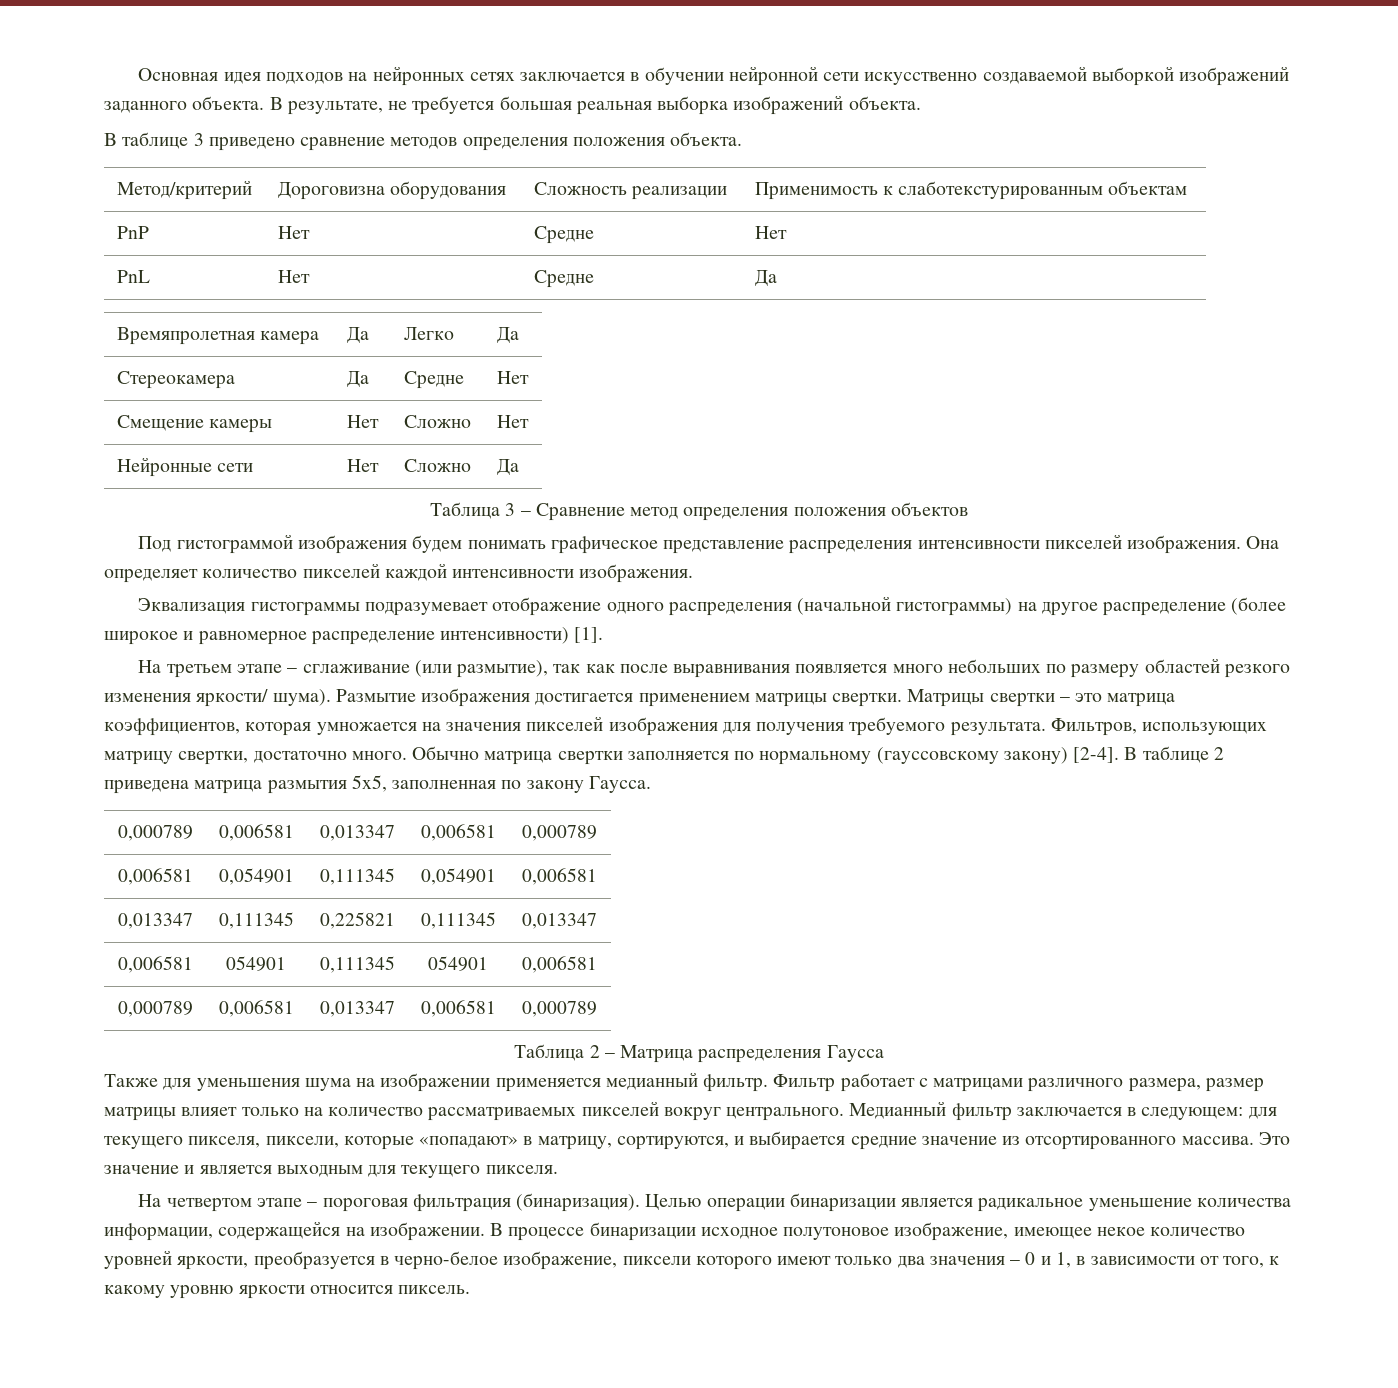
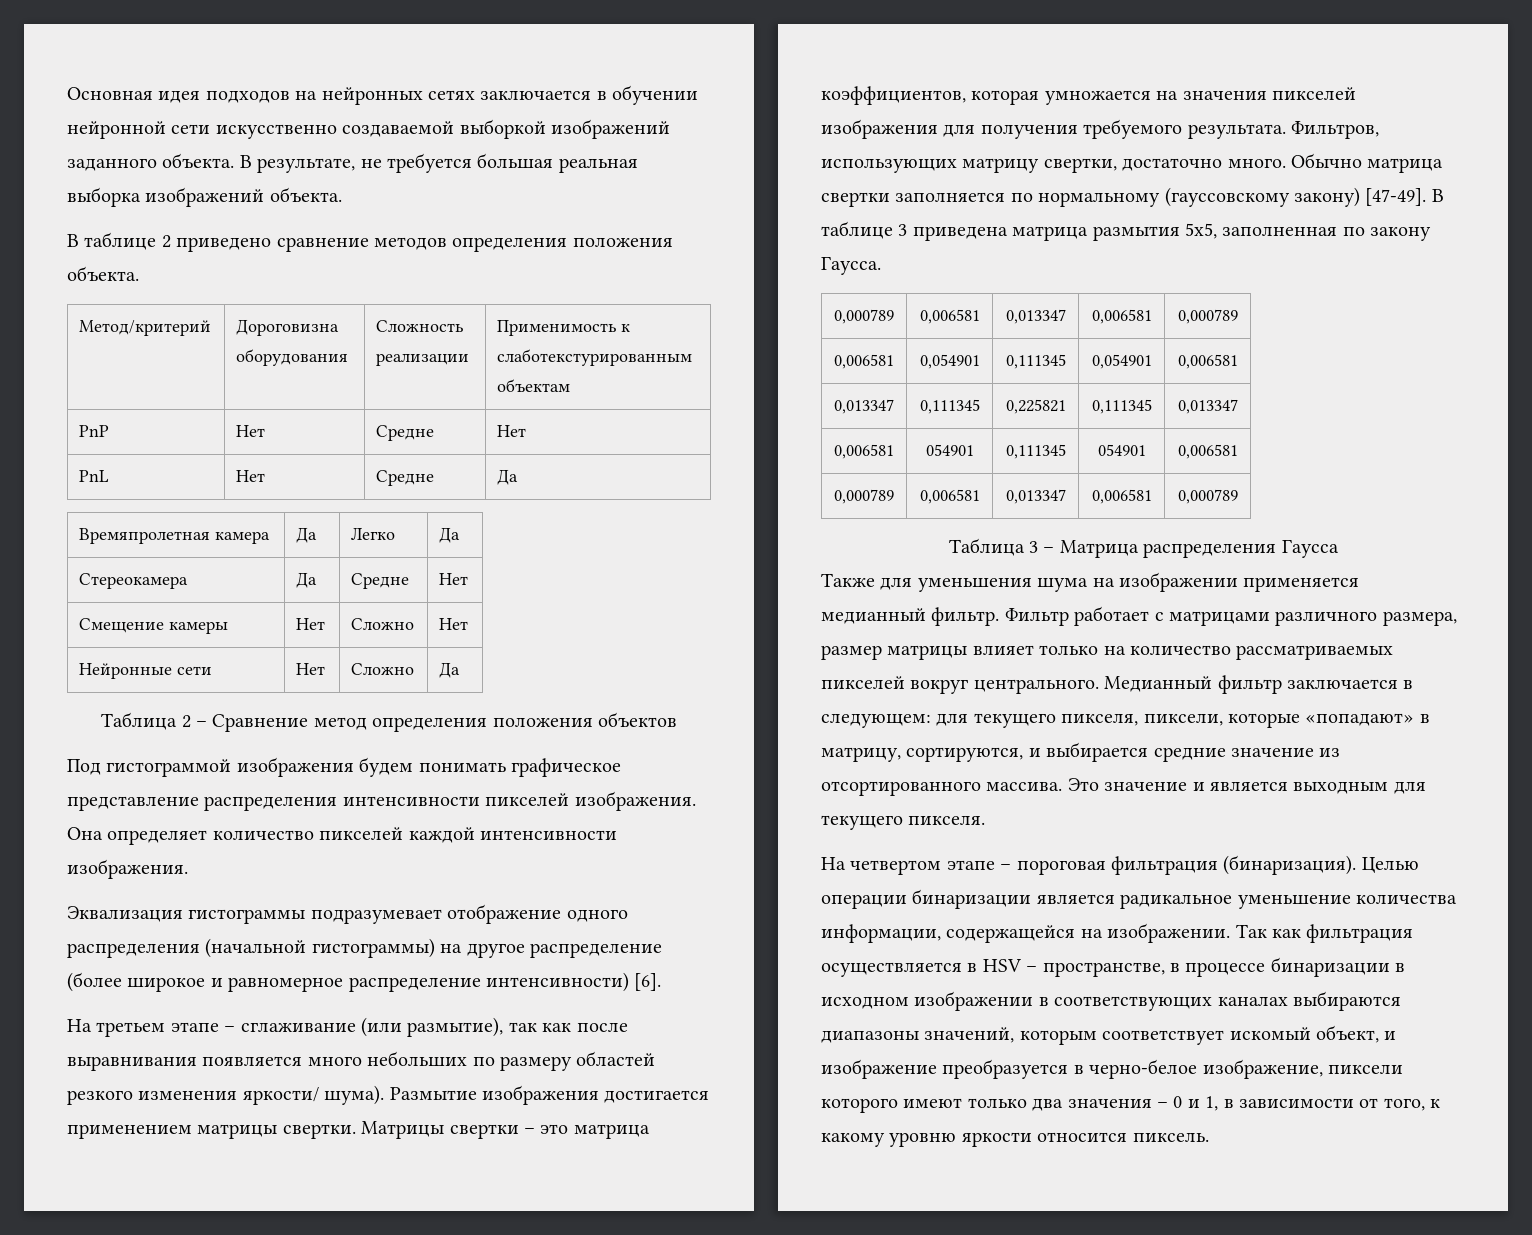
[193,133,204,146] 3 -> [161,235,171,248] 2
[505,503,516,516] 3 -> [181,715,191,728] 2
[574,627,604,643] [1]. -> [634,973,662,991] [6].
[1073,746,1224,763] [2-4]. В таблице 2 -> [1365,188,1444,206] [821,221,908,239] [47-49]. В таблице 3
[589,1045,600,1058] 2 -> [1028,541,1038,553] 3
[490,1222,1246,1241] [104,1250,249,1270] В процессе бинаризации исходное полутоновое изображение, имеющее некое количество уровней яркости, -> [1235,924,1414,943] [821,957,1406,977] [821,991,1401,1011] [821,1025,1397,1045] [821,1059,937,1079] Так как фильтрация осуществляется в HSV – пространстве, в процессе бинаризации в исходном изображении в соответствующих каналах выбираются диапазоны значений, которым соответствует искомый объект, и изображение

